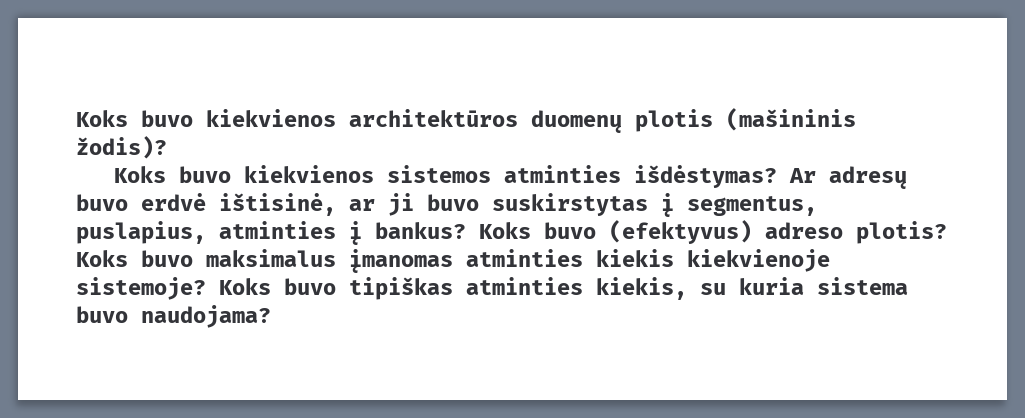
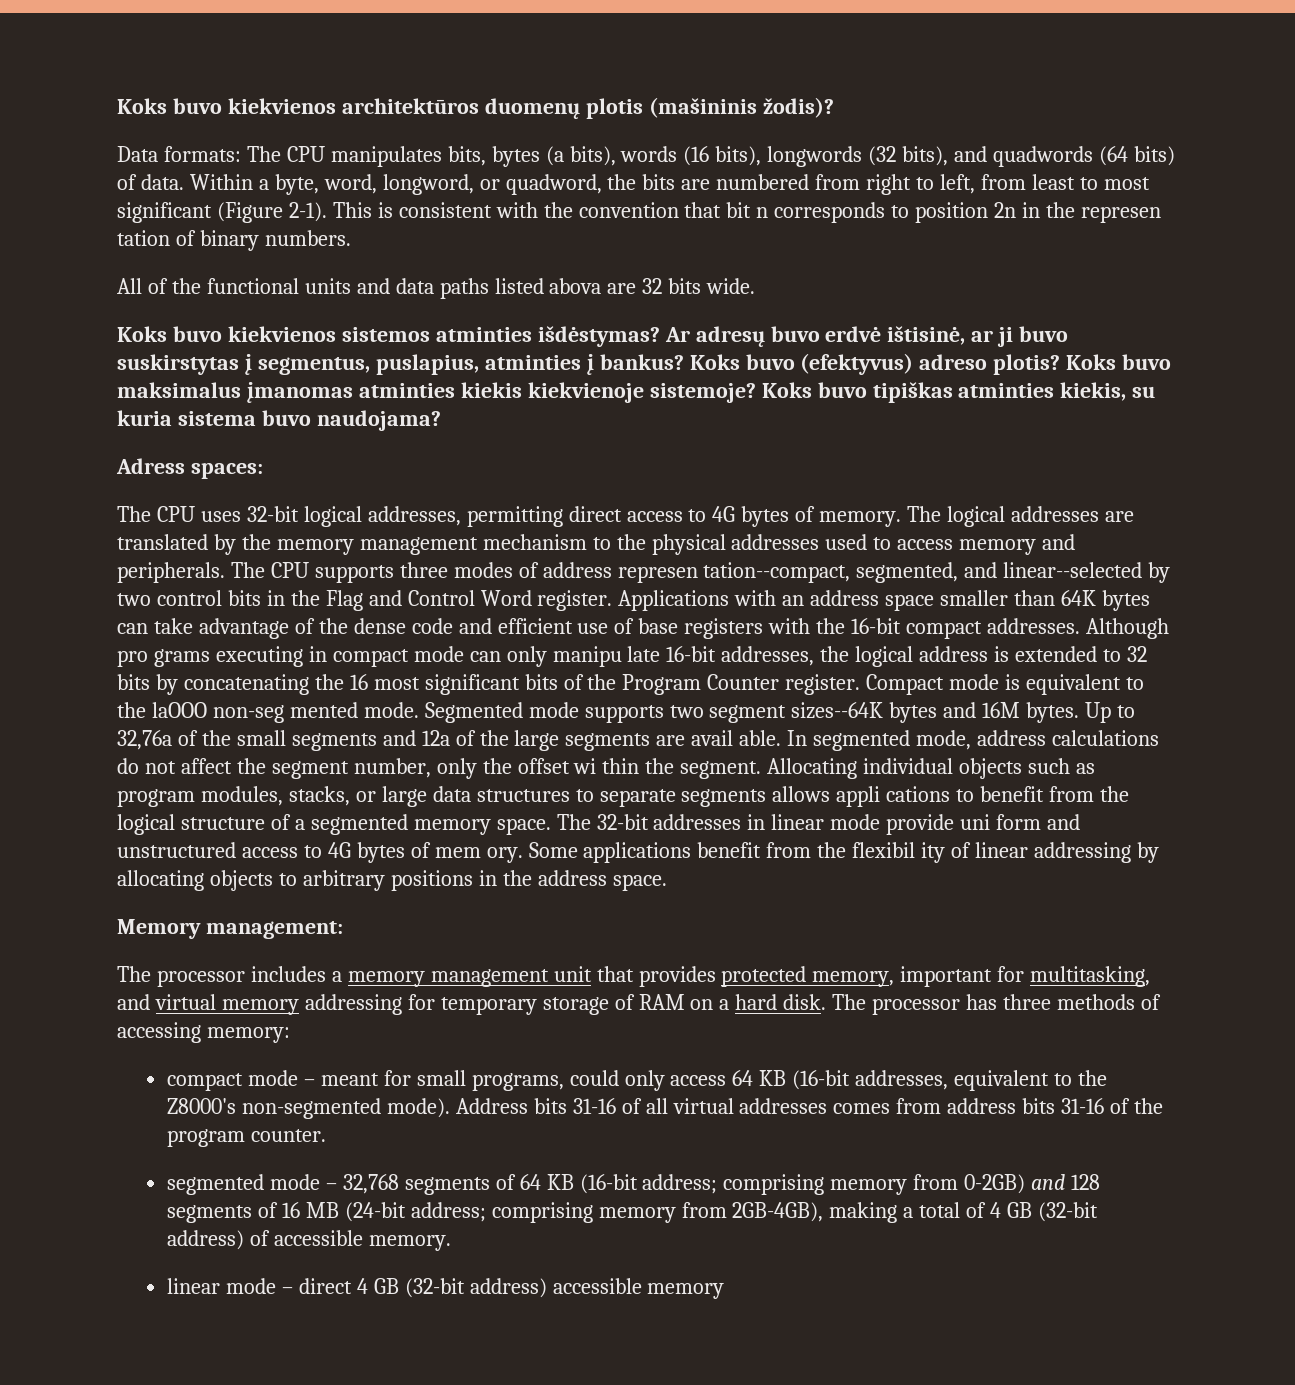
(167, 147) none -> [117,146,1175,167] [117,174,1150,195] [117,202,1161,223] [117,230,351,251] [117,278,756,299] // Data formats: The CPU manipulates bits, bytes (a bits), words (16 bits), longwords (32 bits), and quadwords (64 bits) of data. Within a byte, word, longword, or quadword, the bits are numbered from right to left, from least to most significant (Figure 2-1). This is consistent with the convention that bit n corresponds to position 2n in the represen tation of binary numbers. // All of the functional units and data paths listed abova are 32 bits wide.
(271, 316) none -> [116,458,263,479] [117,506,1134,527] [117,534,1076,555] [117,562,1171,583] [117,590,1150,611] [117,618,1169,639] [117,646,1147,667] [117,674,1144,695] [117,702,1136,723] [117,730,1159,751] [117,758,1095,779] [117,786,1130,807] [117,814,1081,835] [117,842,1159,863] [117,870,667,891] [117,919,343,939] [117,966,1151,987] [117,994,1161,1015] [117,1022,290,1043] [166,1070,1108,1091] [166,1098,1164,1119] [166,1129,326,1147] [166,1174,1101,1195] [166,1202,1099,1223] [166,1230,451,1251] [166,1278,725,1299] // Adress spaces: // The CPU uses 32-bit logical addresses, permitting direct access to 4G bytes of memory. The logical addresses are translated by the memory management mechanism to the physical addresses used to access memory and peripherals. The CPU supports three modes of address represen tation--compact, segmented, and linear--selected by two control bits in the Flag and Control Word register. Applications with an address space smaller than 64K bytes can take advantage of the dense code and efficient use of base registers with the 16-bit compact addresses. Although pro grams executing in compact mode can only manipu late 16-bit addresses, the logical address is extended to 32 bits by concatenating the 16 most significant bits of the Program Counter register. Compact mode is equivalent to the laOOO non-seg mented mode. Segmented mode supports two segment sizes--64K bytes and 16M bytes. Up to 32,76a of the small segments and 12a of the large segments are avail able. In segmented mode, address calculations do not affect the segment number, only the offset wi thin the segment. Allocating individual objects such as program modules, stacks, or large data structures to separate segments allows appli cations to benefit from the logical structure of a segmented memory space. The 32-bit addresses in linear mode provide uni form and unstructured access to 4G bytes of mem ory. Some applications benefit from the flexibil ity of linear addressing by allocating objects to arbitrary positions in the address space. // Memory management: // The processor includes a memory management unit that provides protected memory, important for multitasking, and virtual memory addressing for temporary storage of RAM on a hard disk. The processor has three methods of accessing memory: // compact mode – meant for small programs, could only access 64 KB (16-bit addresses, equivalent to the Z8000's non-segmented mode). Address bits 31-16 of all virtual addresses comes from address bits 31-16 of the program counter. // segmented mode – 32,768 segments of 64 KB (16-bit address; comprising memory from 0-2GB) and 128 segments of 16 MB (24-bit address; comprising memory from 2GB-4GB), making a total of 4 GB (32-bit address) of accessible memory. // linear mode – direct 4 GB (32-bit address) accessible memory

